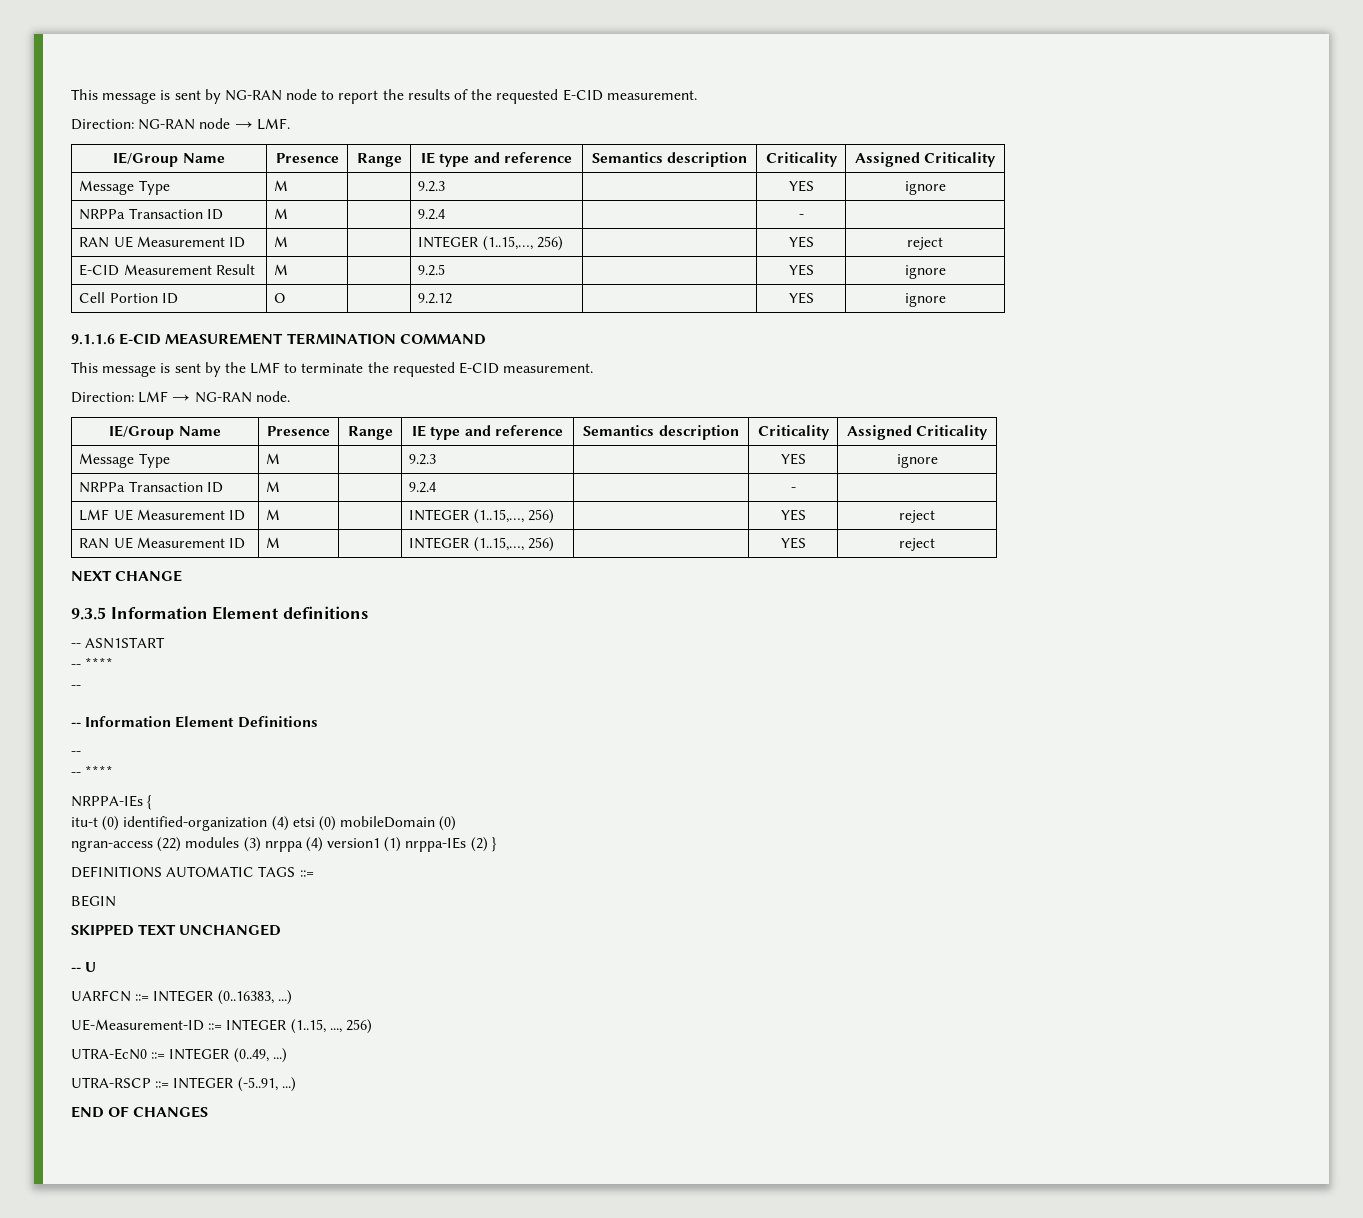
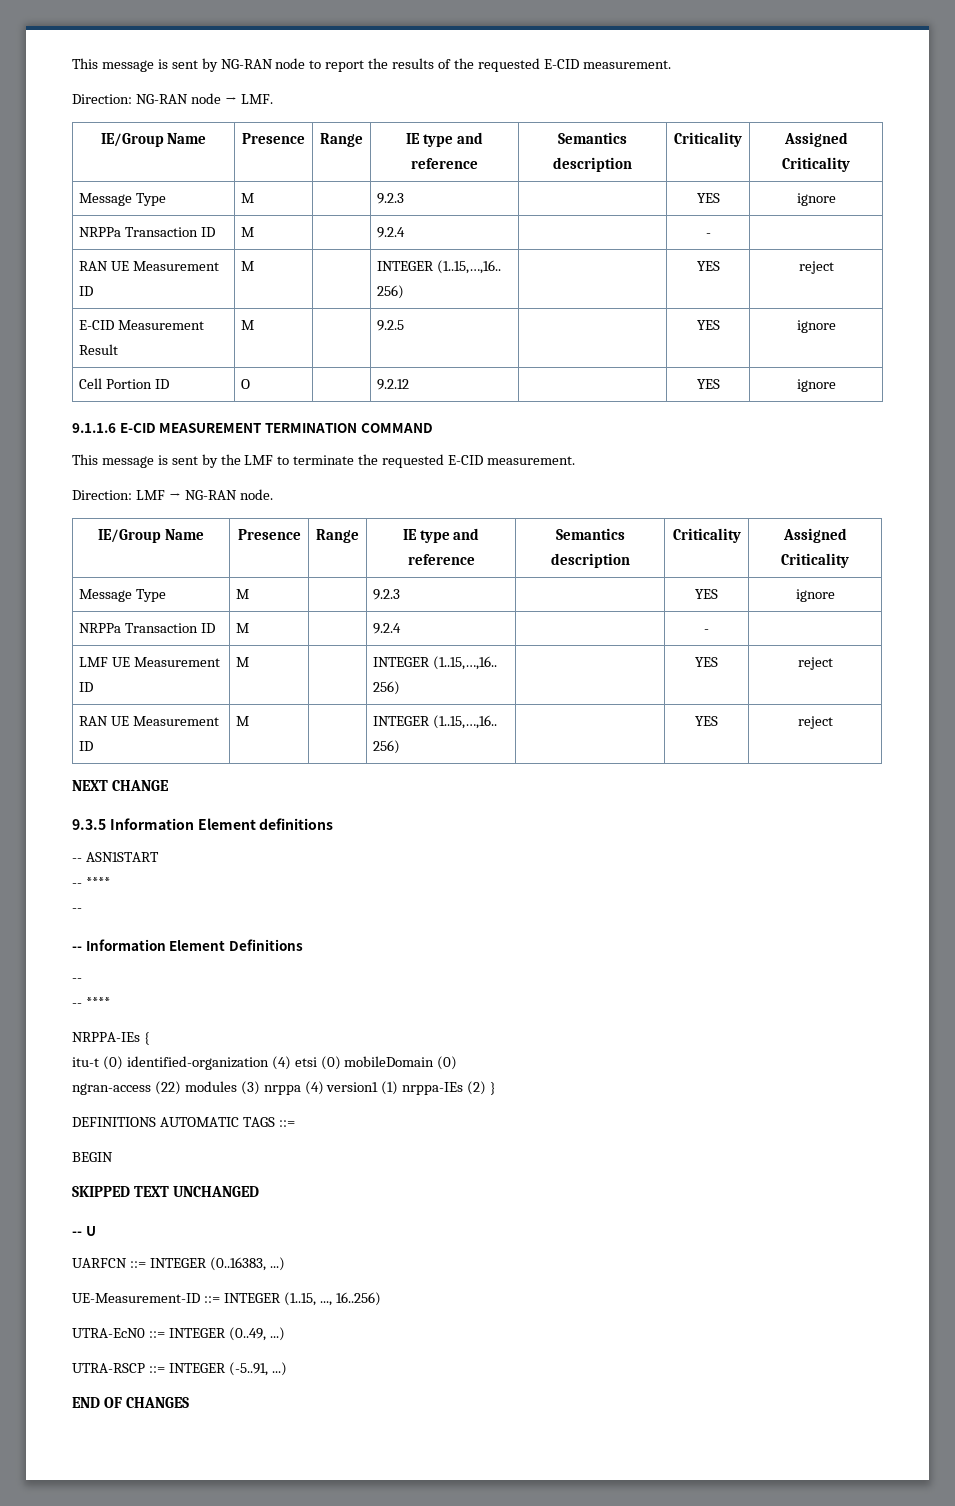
[482,236,533,251] (1..15,…, -> [437,260,502,274] (1..15,…,16..
[473,509,524,524] (1..15,…, -> [433,656,498,670] (1..15,…,16..
[473,537,524,552] (1..15,…, -> [433,715,498,729] (1..15,…,16..
[345,1019,372,1034] 256) -> [335,1292,381,1306] 16..256)

